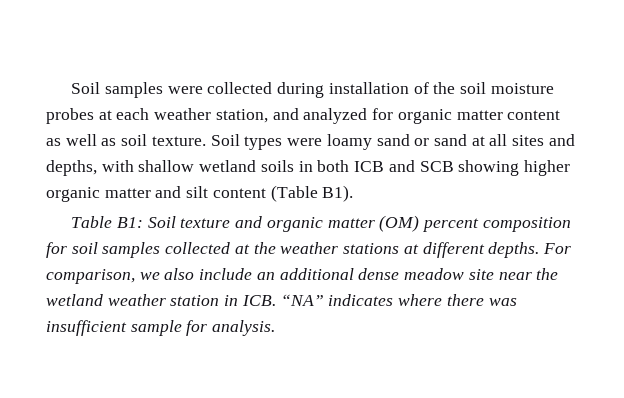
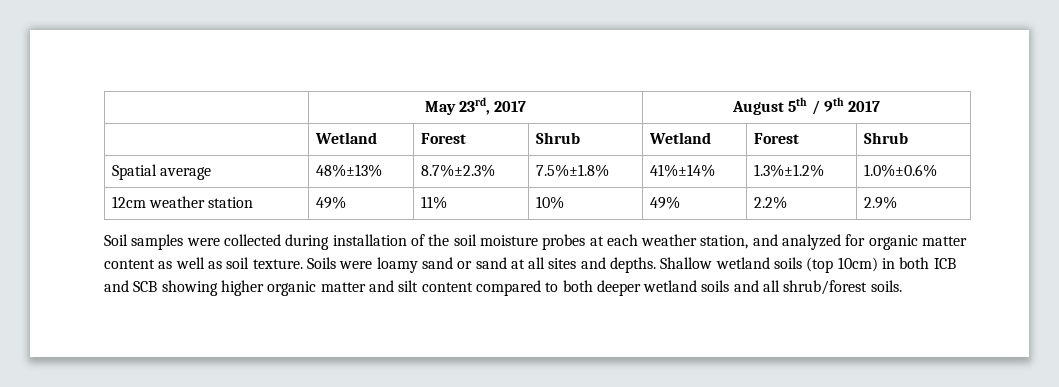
(71, 88) none -> [424,97,527,115] [731,97,881,115] [314,132,377,144] [420,133,466,144] [535,132,580,144] [648,132,711,144] [753,133,799,144] [863,132,908,144] [111,164,211,180] [315,164,382,177] [420,164,495,177] [535,164,609,177] [649,164,715,177] [753,164,824,177] [863,164,937,177] [111,196,254,208] [315,196,346,209] [420,196,447,209] [535,196,564,209] [649,196,680,209] [753,196,787,209] [863,196,897,209] | May 23rd, 2017 | August 5th / 9th 2017 // | Wetland | Forest | Shrub | Wetland | Forest | Shrub // Spatial average | 48%±13% | 8.7%±2.3% | 7.5%±1.8% | 41%±14% | 1.3%±1.2% | 1.0%±0.6% // 12cm weather station | 49% | 11% | 10% | 49% | 2.2% | 2.9% //
[210,134,283,150] Soil types -> [306,257,336,269] Soils
[46,160,294,176] depths, with shallow wetland soils -> [610,257,878,273] depths. Shallow wetland soils (top 10cm)
[270,185,354,202] [71,215,571,232] [46,242,571,258] [46,268,559,284] [46,294,517,306] [46,320,276,336] (Table B1). // Table B1: Soil texture and organic matter (OM) percent composition for soil samples collected at the weather stations at different depths. For comparison, we also include an additional dense meadow site near the wetland weather station in ICB. “NA” indicates where there was insufficient sample for analysis. -> [475,280,902,296] compared to both deeper wetland soils and all shrub/forest soils.

